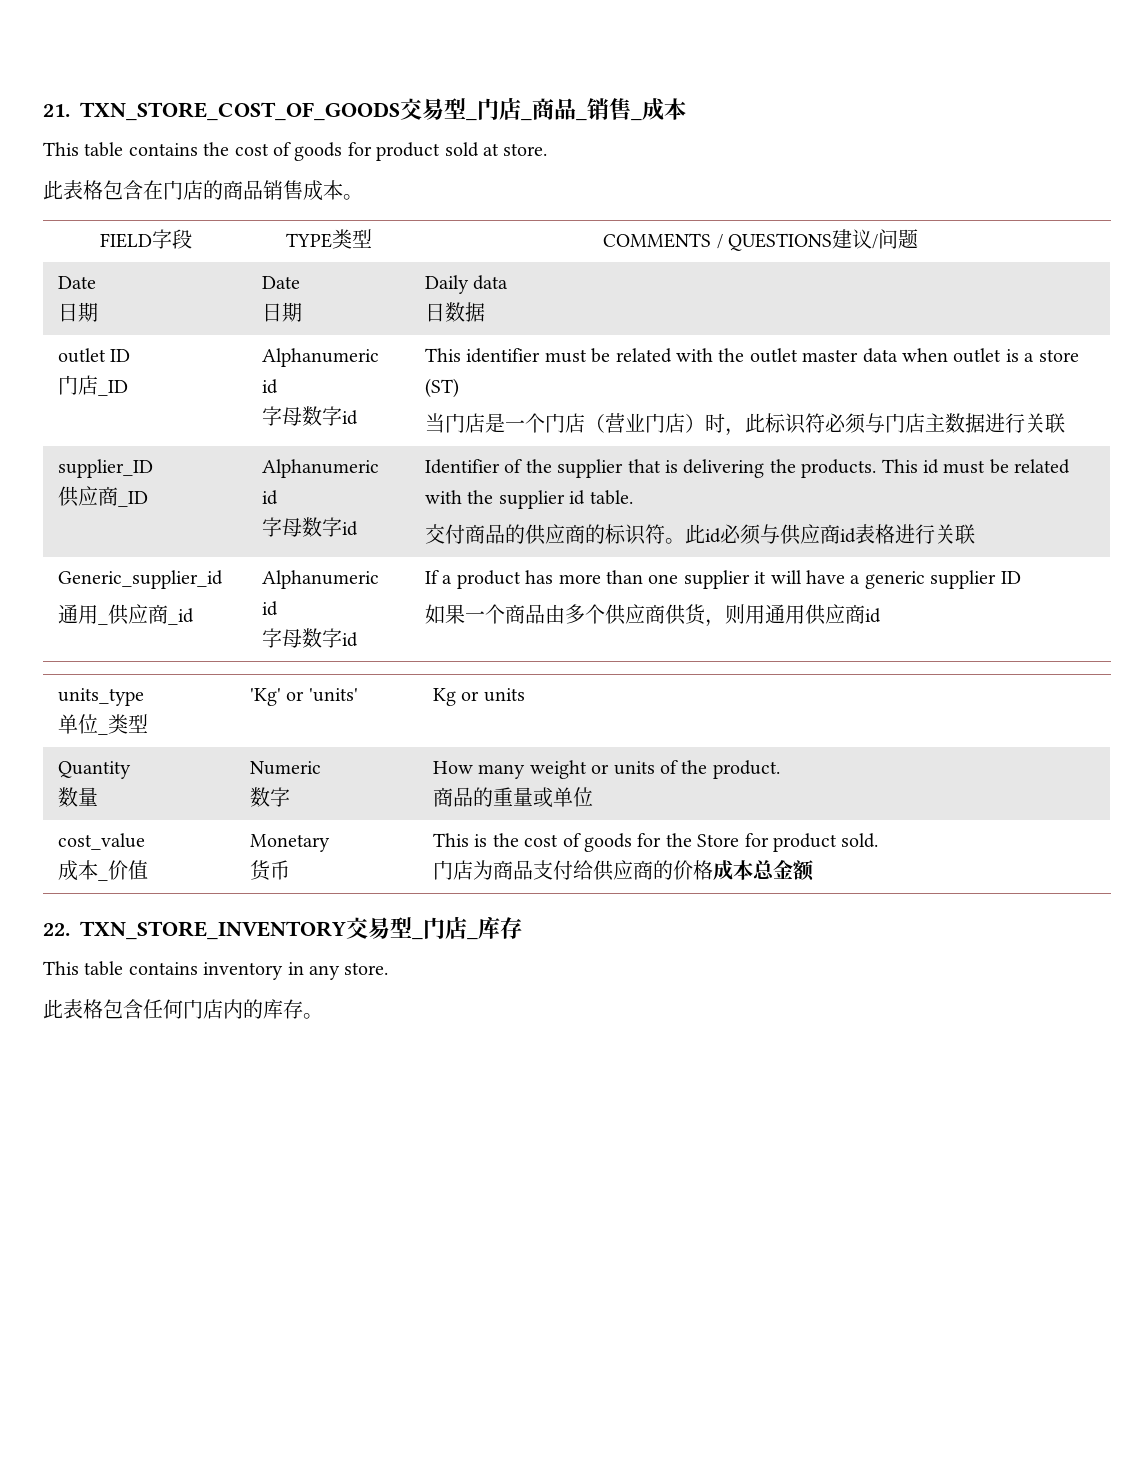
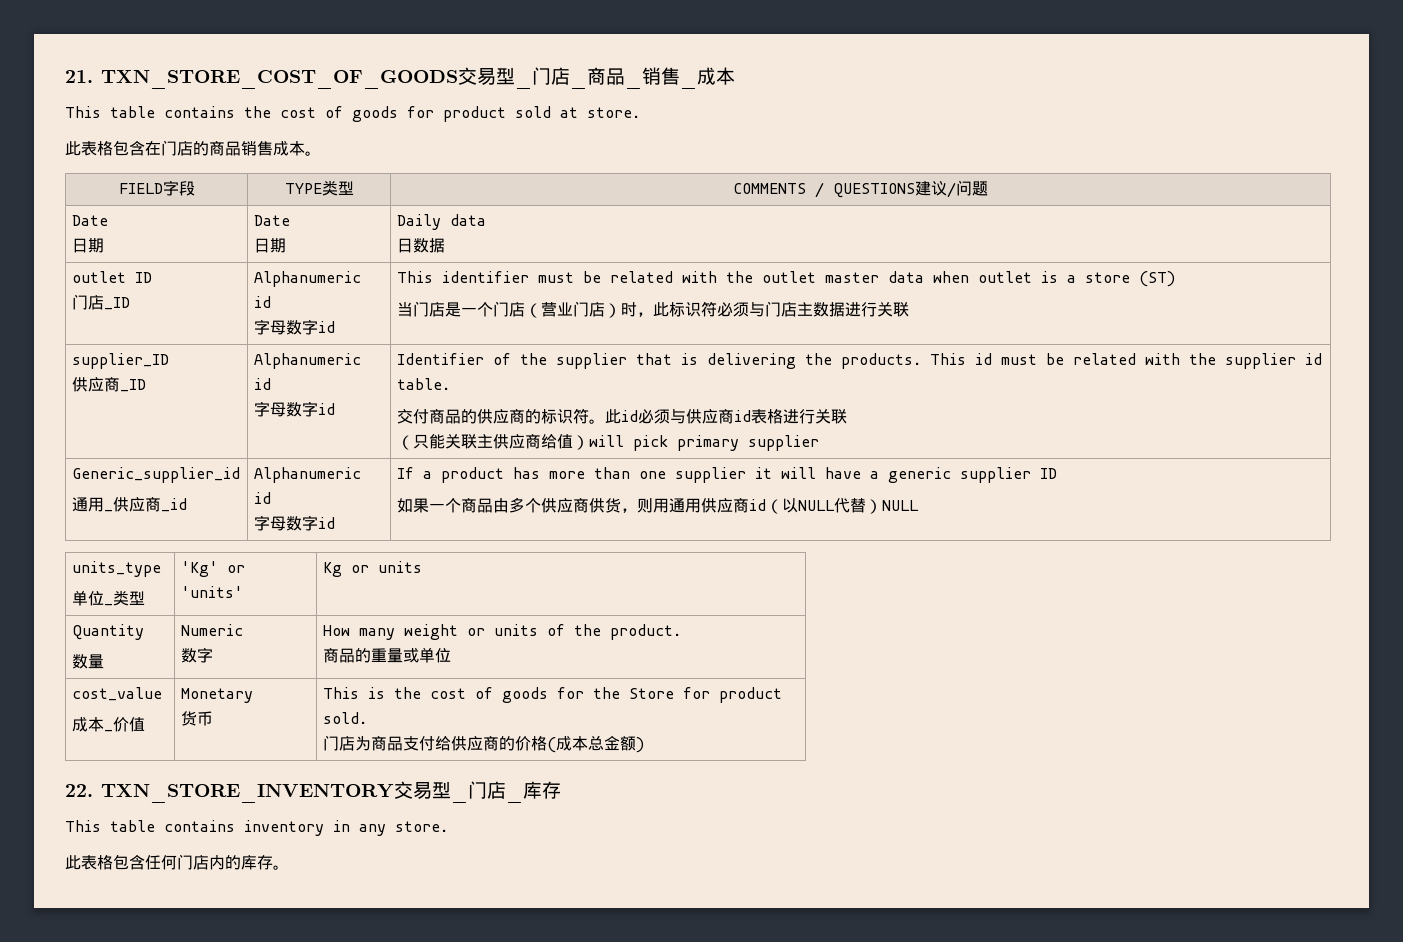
(976, 534) none -> [396,433,819,451] // （只能关联主供应商给值）will pick primary supplier
(882, 615) none -> [765,498,919,514] （以NULL代替）NULL
(714, 870) none -> [546,737,556,753] (
(815, 870) none -> [635,737,644,753] )

